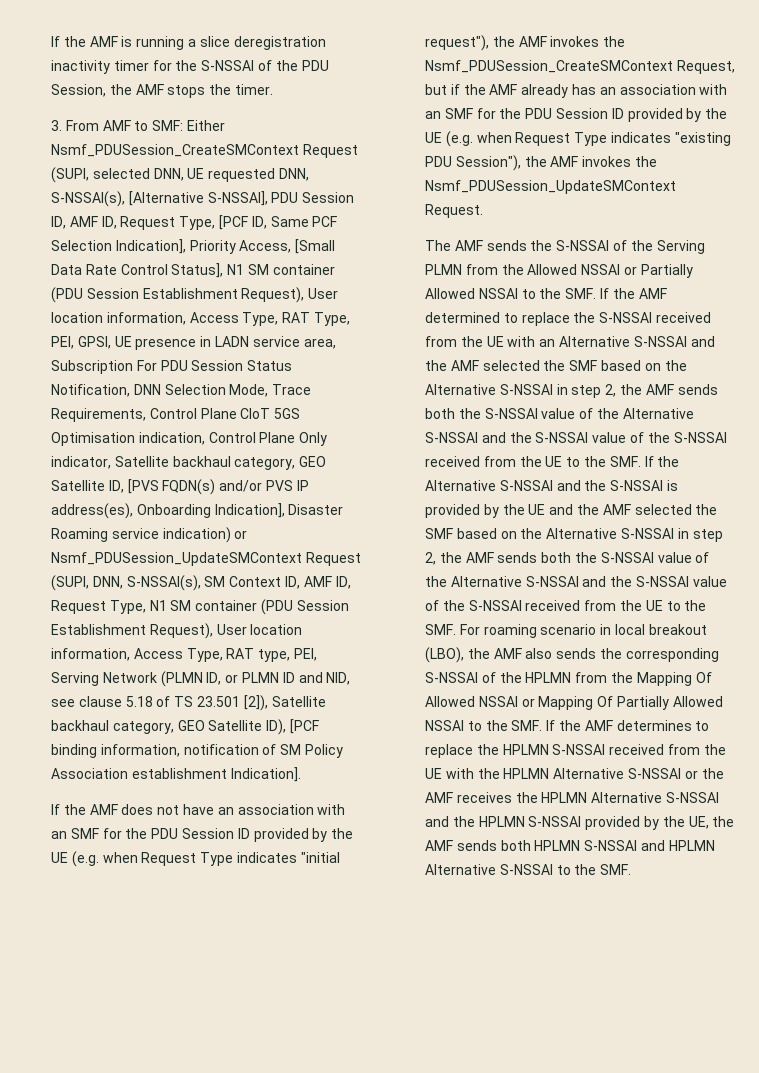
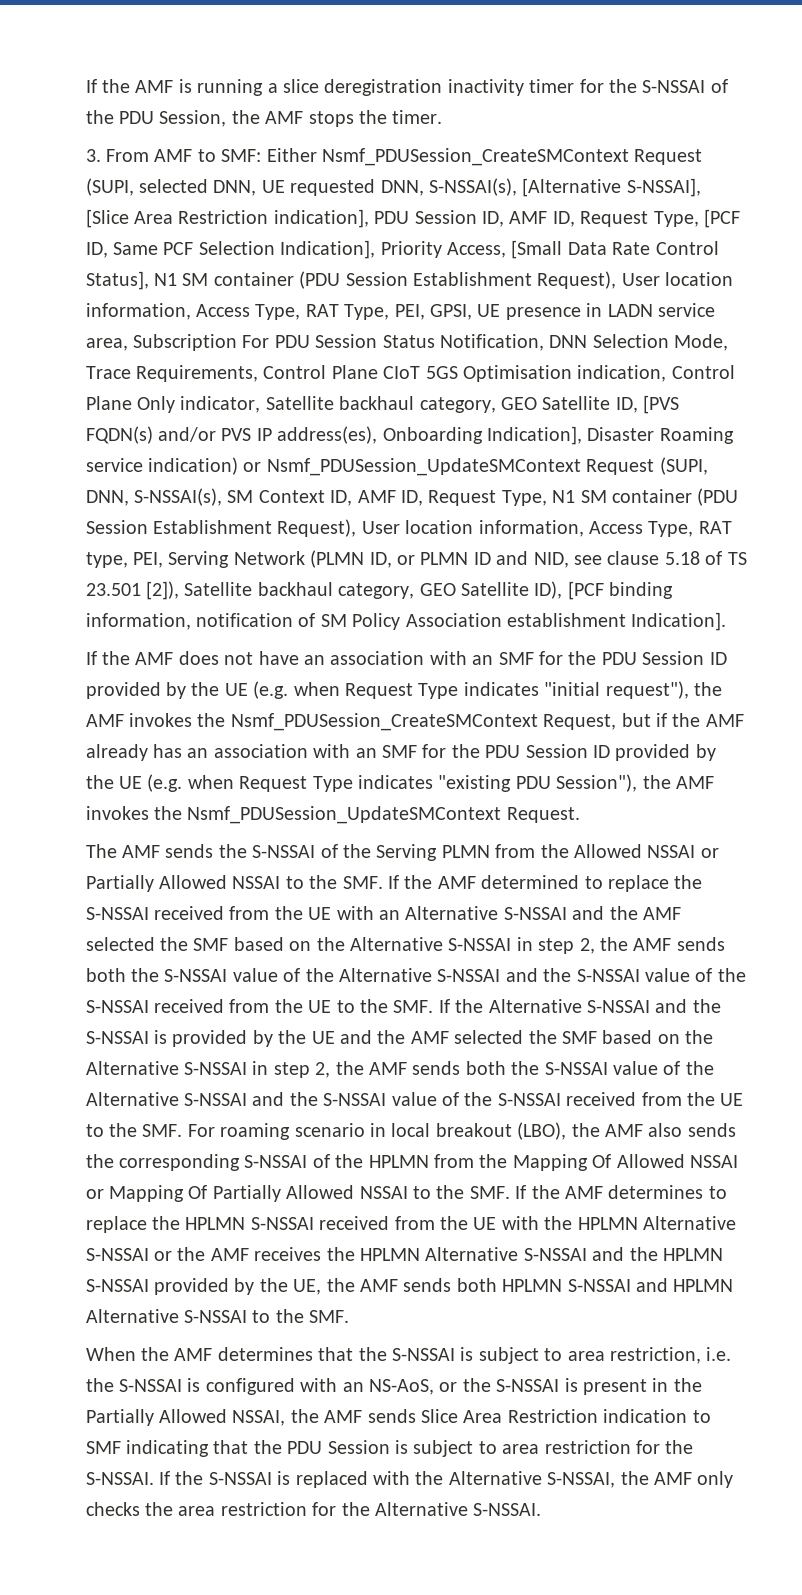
(268, 198) none -> [85,209,369,228] [Slice Area Restriction indication],
(632, 869) none -> [85,1347,732,1364] [85,1378,702,1395] [85,1409,711,1426] [85,1440,694,1457] [85,1471,734,1488] [85,1502,542,1516] // When the AMF determines that the S-NSSAI is subject to area restriction, i.e. the S-NSSAI is configured with an NS-AoS, or the S-NSSAI is present in the Partially Allowed NSSAI, the AMF sends Slice Area Restriction indication to SMF indicating that the PDU Session is subject to area restriction for the S-NSSAI. If the S-NSSAI is replaced with the Alternative S-NSSAI, the AMF only checks the area restriction for the Alternative S-NSSAI.

